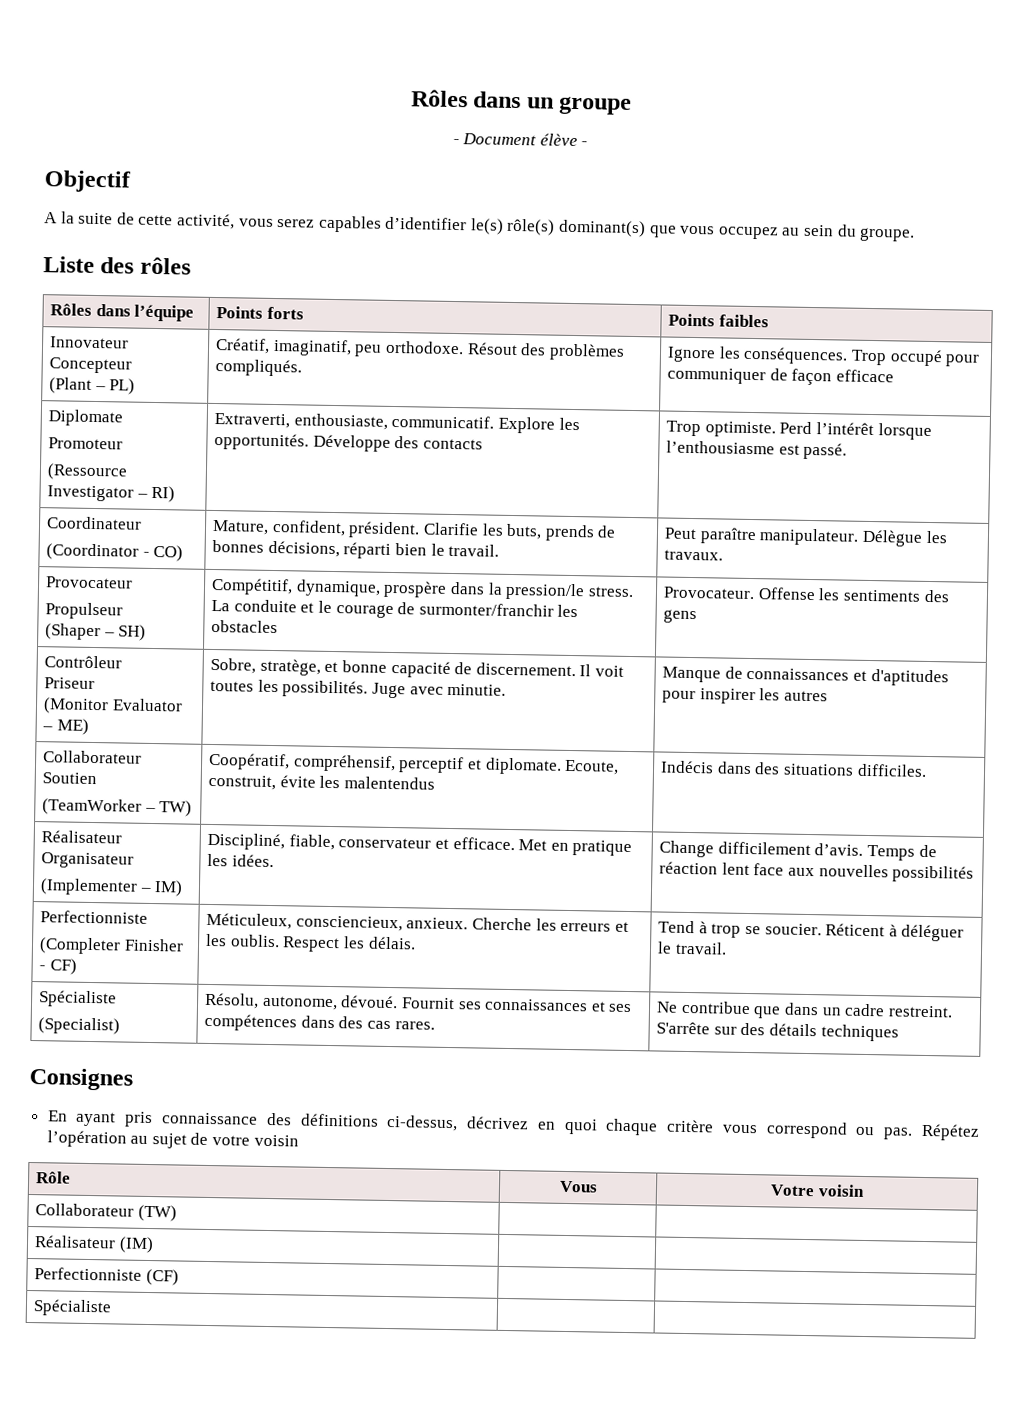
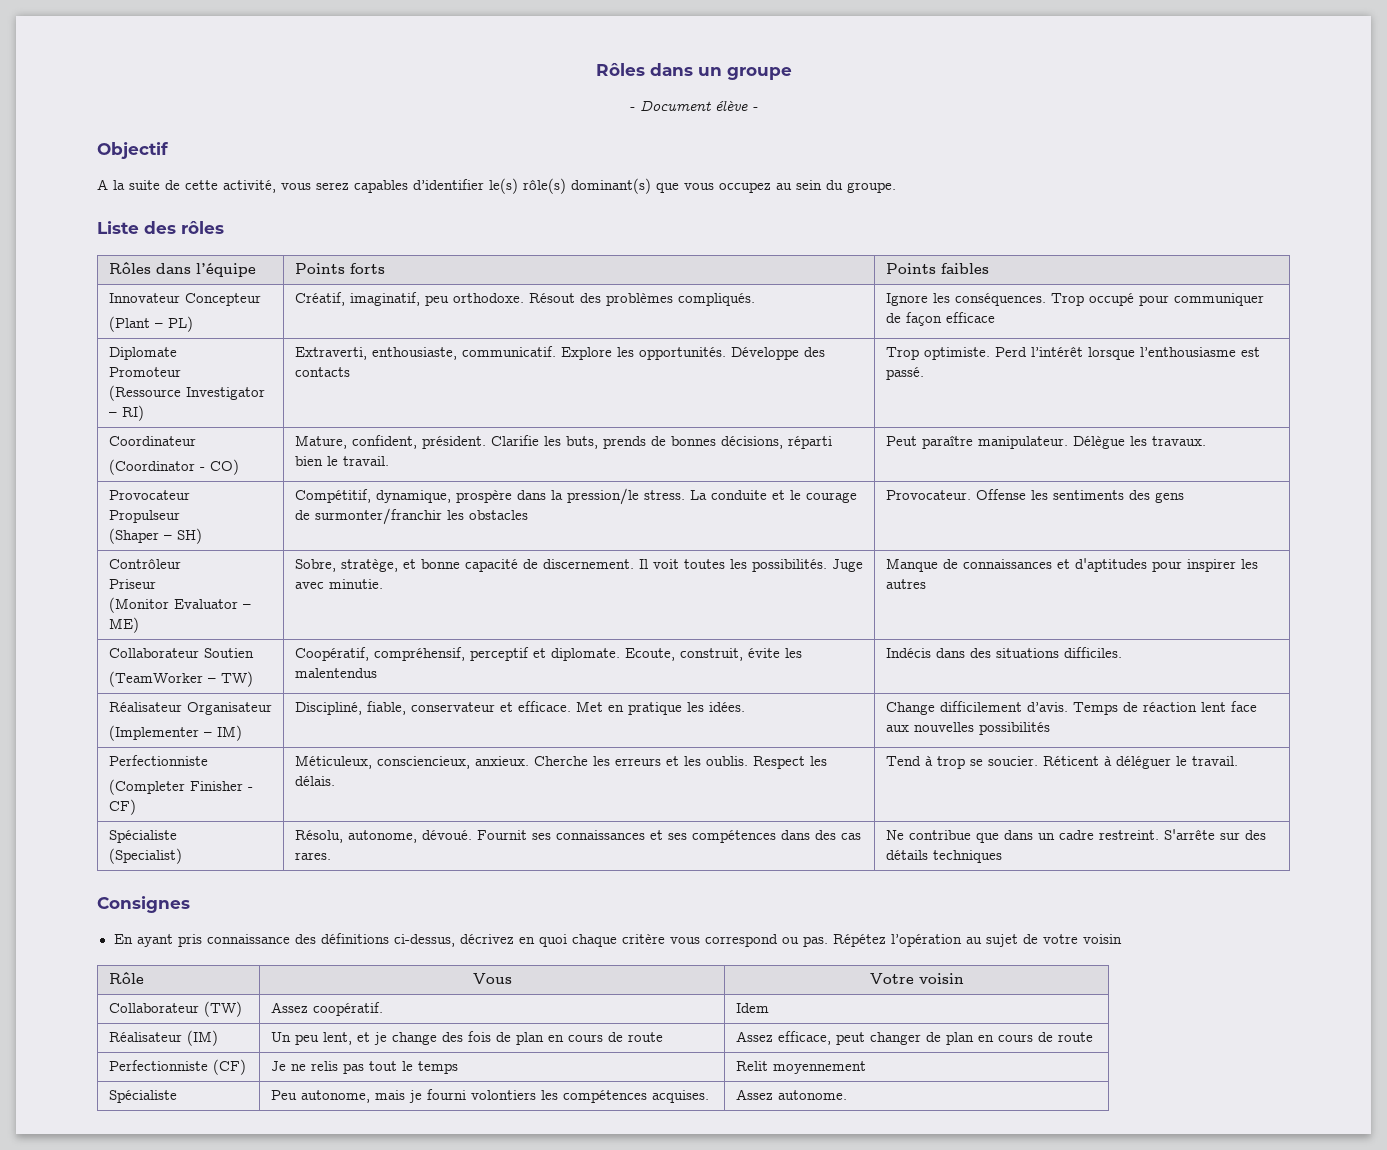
(177, 1213) | -> [270,1002,383,1016] [735,1003,769,1013] Assez coopératif. | Idem
[34,1267,179,1286] [33,1299,113,1317] | // Perfectionniste (CF) | | // Spécialiste | | -> [270,1031,663,1045] [735,1031,1093,1045] [108,1059,246,1075] [270,1061,458,1074] [735,1061,866,1074] [108,1090,177,1103] [270,1089,709,1103] [735,1089,847,1100] Un peu lent, et je change des fois de plan en cours de route | Assez efficace, peut changer de plan en cours de route // Perfectionniste (CF) | Je ne relis pas tout le temps | Relit moyennement // Spécialiste | Peu autonome, mais je fourni volontiers les compétences acquises. | Assez autonome.

